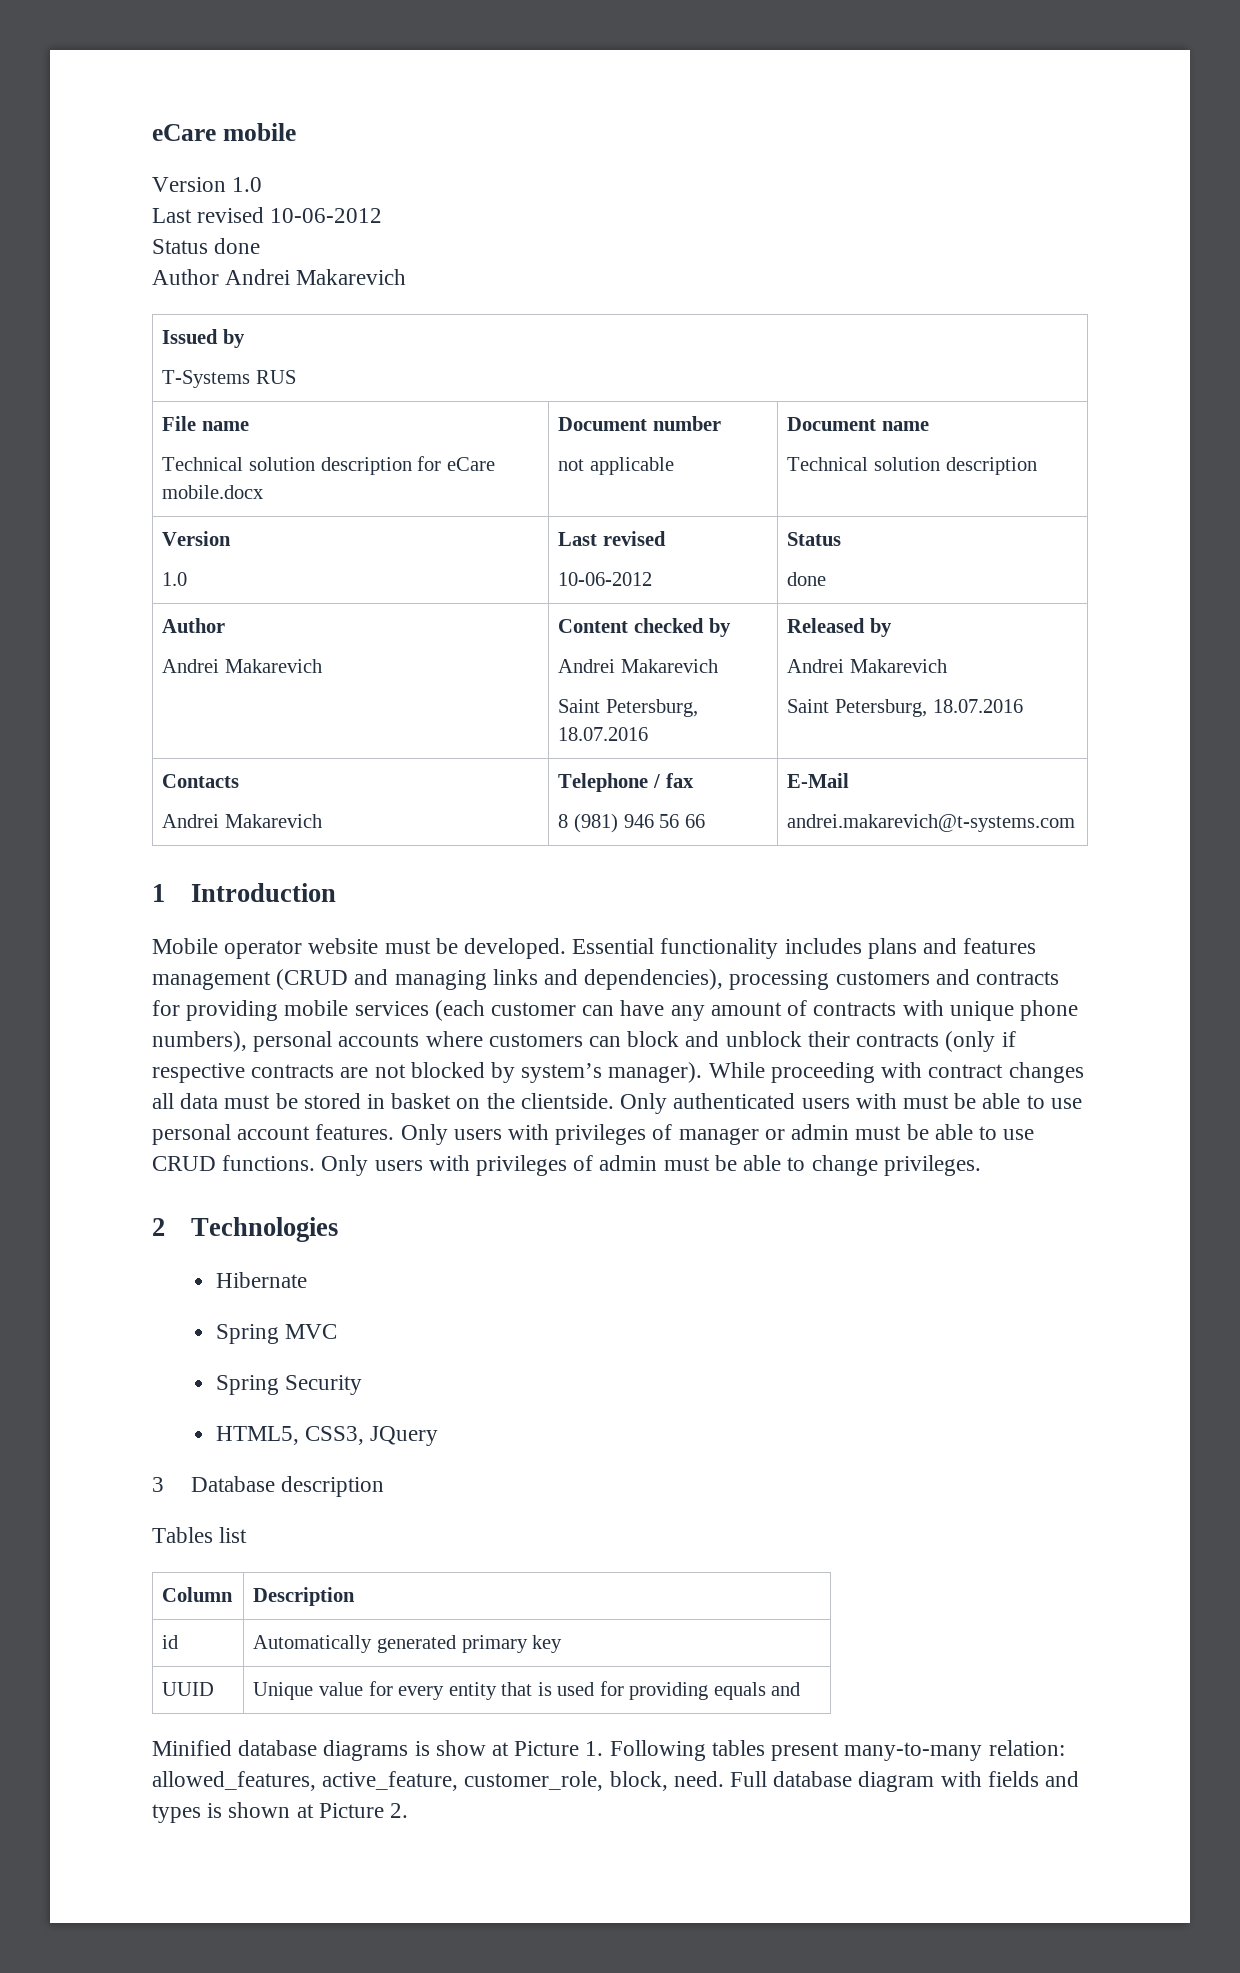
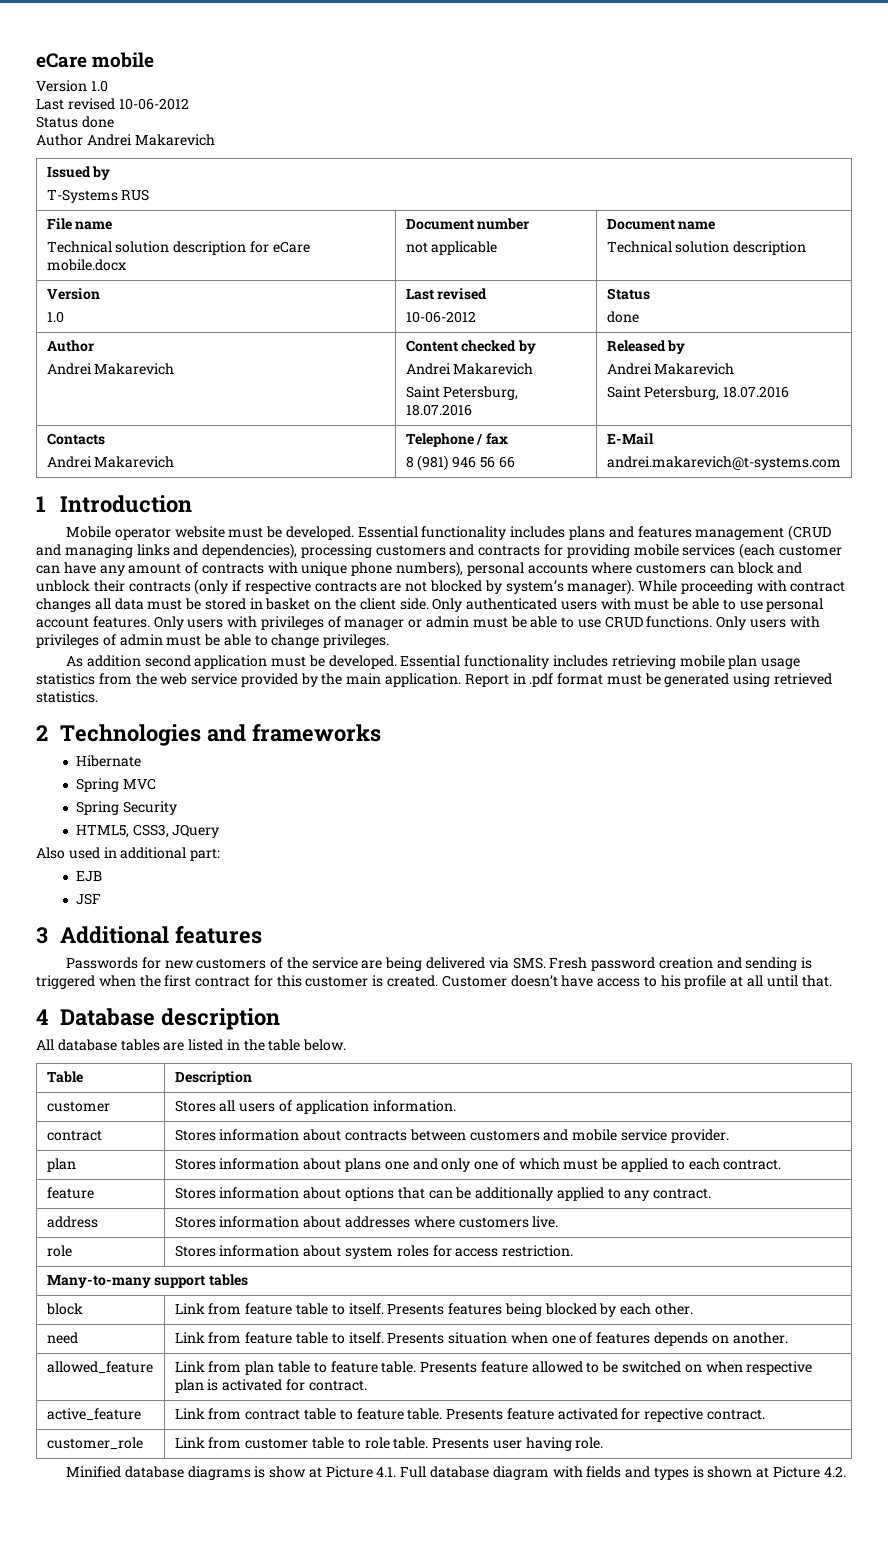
[520,1093,614,1109] clientside. -> [359,598,429,610] client side.
(981, 1165) none -> [65,655,801,669] [36,673,833,687] [36,691,98,703] // As addition second application must be developed. Essential functionality includes retrieving mobile plan usage statistics from the web service provided by the main application. Report in .pdf format must be generated using retrieved statistics.
(338, 1229) none -> [207,724,382,742] and frameworks
[152,1476,384,1497] [152,1527,248,1543] [162,1587,234,1602] [253,1587,356,1606] [162,1635,179,1649] [253,1635,563,1653] [162,1682,215,1696] [253,1681,801,1700] 3 Database description // Tables list // Column | Description // id | Automatically generated primary key // UUID | Unique value for every entity that is used for providing equals and -> [36,847,221,861] [75,871,102,882] [75,893,101,905] [36,926,263,944] [65,957,813,971] [36,975,832,989] [36,1008,281,1030] [36,1039,347,1051] [46,1071,83,1083] [174,1071,252,1085] [46,1101,110,1112] [174,1100,456,1114] [46,1130,102,1141] [174,1129,729,1143] [46,1158,76,1172] [174,1158,782,1172] [46,1187,94,1199] [174,1187,712,1201] [46,1216,98,1228] [174,1216,559,1228] [46,1245,72,1257] [174,1245,574,1259] [46,1274,249,1288] [45,1303,83,1315] [174,1303,693,1317] [46,1332,78,1344] [174,1332,788,1346] [46,1361,153,1374] [174,1361,813,1375] [174,1379,367,1393] [46,1408,141,1421] [174,1408,765,1422] [46,1437,143,1450] [174,1437,604,1451] Also used in additional part: // EJB // JSF // 3 Additional features // Passwords for new customers of the service are being delivered via SMS. Fresh password creation and sending is triggered when the first contract for this customer is created. Customer doesn’t have access to his profile at all until that. // 4 Database description // All database tables are listed in the table below. // Table | Description // customer | Stores all users of application information. // contract | Stores information about contracts between customers and mobile service provider. // plan | Stores information about plans one and only one of which must be applied to each contract. // feature | Stores information about options that can be additionally applied to any contract. // address | Stores information about addresses where customers live. // role | Stores information about system roles for access restriction. // Many-to-many support tables // block | Link from feature table to itself. Presents features being blocked by each other. // need | Link from feature table to itself. Presents situation when one of features depends on another. // allowed_feature | Link from plan table to feature table. Presents feature allowed to be switched on when respective plan is activated for contract. // active_feature | Link from contract table to feature table. Presents feature activated for repective contract. // customer_role | Link from customer table to role table. Presents user having role.
[585,1740,1065,1761] [152,1771,724,1791] 1. Following tables present many-to-many relation: allowed_features, active_feature, customer_role, block, need. -> [376,1467,397,1477] 4.1.
[390,1803,409,1818] 2. -> [823,1466,846,1477] 4.2.

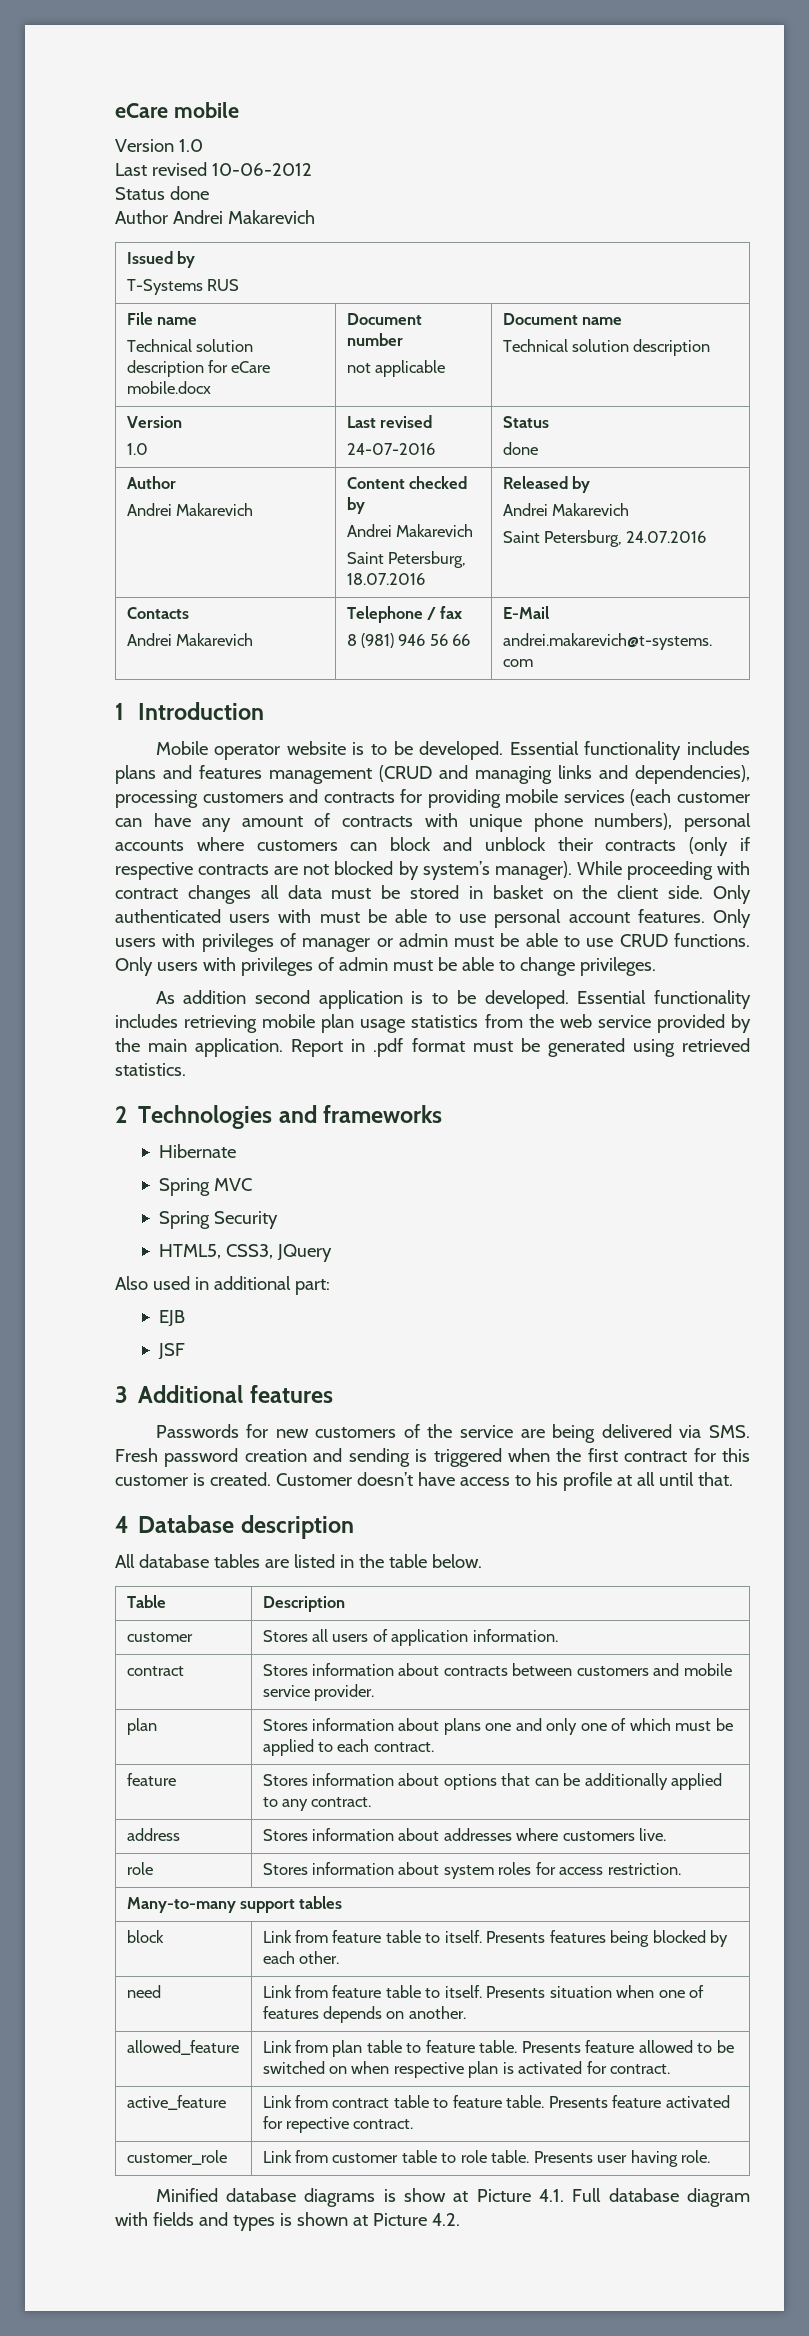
[405,311,476,323] 10-06-2012 -> [346,443,435,455] 24-07-2016
[723,386,790,398] 18.07.2016 -> [626,531,707,543] 24.07.2016
[228,527,264,538] must -> [352,742,387,755] is to
[271,656,307,667] must -> [411,991,449,1004] is to

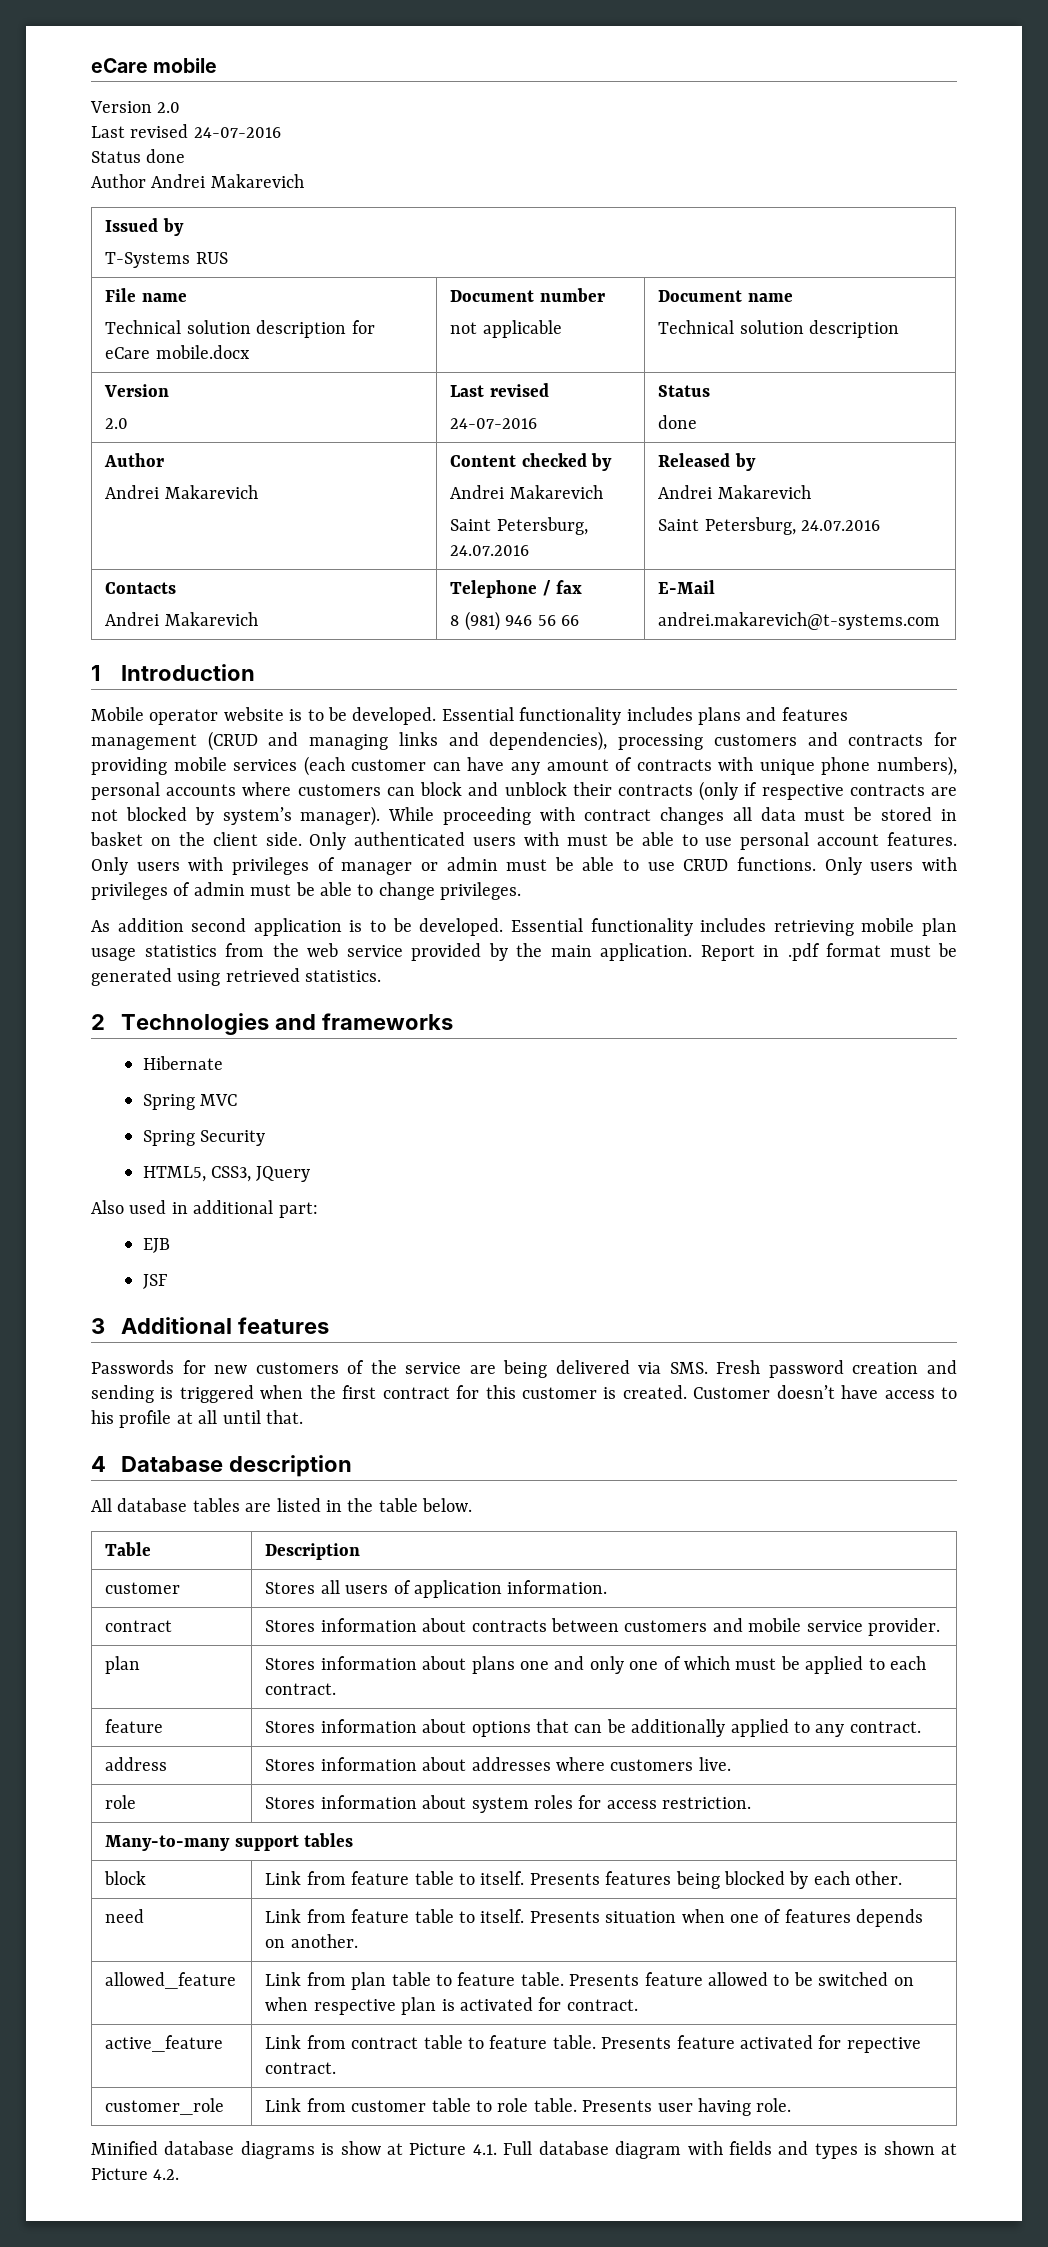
[178,139,203,152] [115,162,312,176] 1.0 // Last revised 10-06-2012 -> [157,102,181,113] [91,124,281,138] 2.0 // Last revised 24-07-2016
[126,443,148,455] 1.0 -> [105,418,129,429] 2.0
[346,573,425,585] 18.07.2016 -> [450,545,530,556] 24.07.2016

